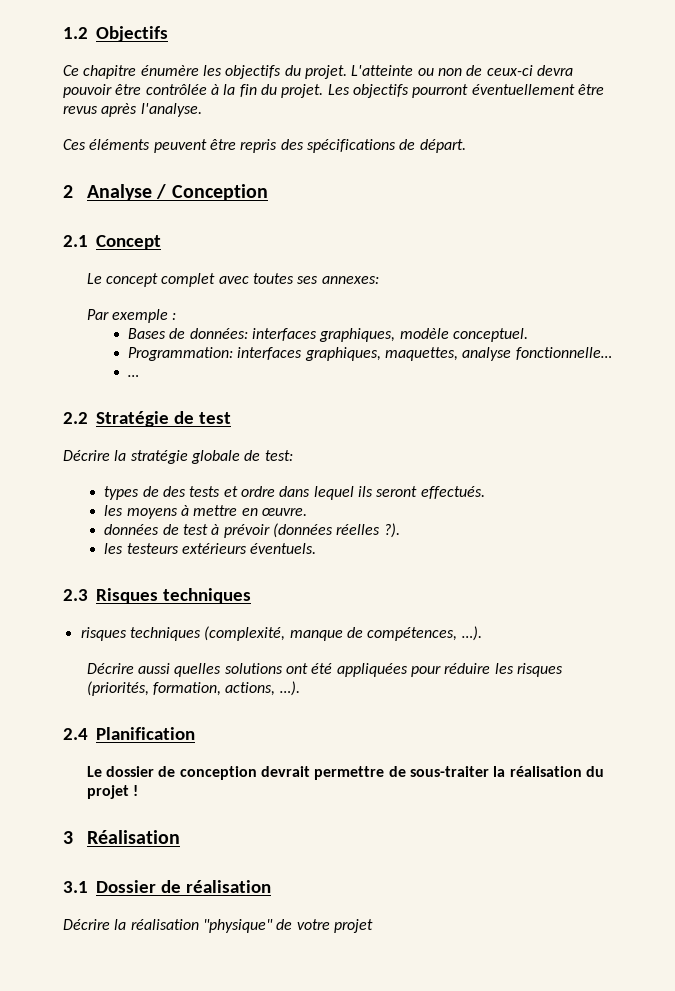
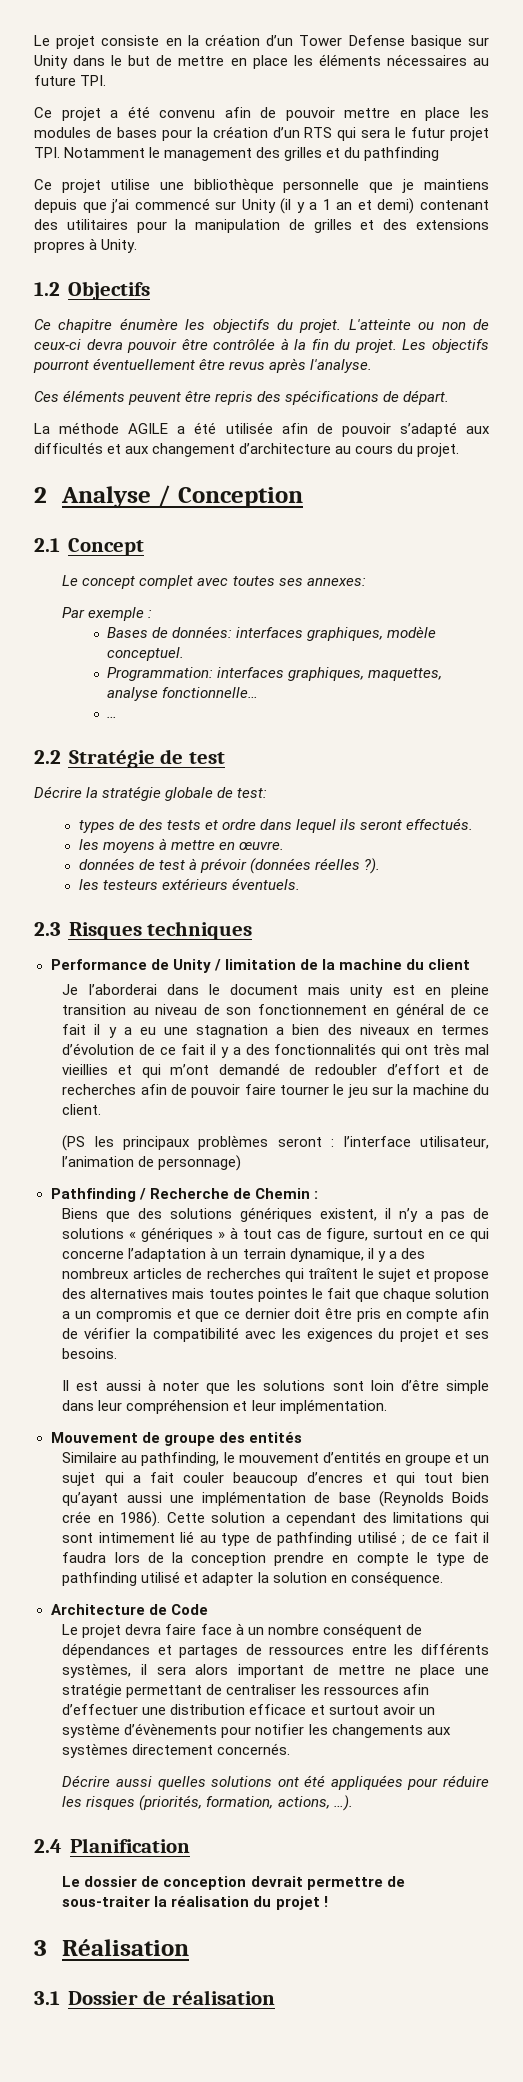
(63, 33) none -> [34,34,489,49] [34,54,489,69] [34,75,107,86] [34,106,489,121] [34,126,490,141] [34,147,440,161] [34,178,489,193] [34,198,490,214] [34,219,489,233] [34,238,138,253] Le projet consiste en la création d’un Tower Defense basique sur Unity dans le but de mettre en place les éléments nécessaires au future TPI. // Ce projet a été convenu afin de pouvoir mettre en place les modules de bases pour la création d’un RTS qui sera le futur projet TPI. Notamment le management des grilles et du pathfinding // Ce projet utilise une bibliothèque personnelle que je maintiens depuis que j’ai commencé sur Unity (il y a 1 an et demi) contenant des utilitaires pour la manipulation de grilles et des extensions propres à Unity. //
(466, 146) none -> [34,422,491,437] [34,442,460,457] // La méthode AGILE a été utilisée afin de pouvoir s’adapté aux difficultés et aux changement d’architecture au cours du projet.
[80,626,482,641] risques techniques (complexité, manque de compétences, …). -> [50,959,470,973] [62,984,489,998] [62,1003,489,1018] [62,1024,489,1038] [62,1043,490,1058] [62,1063,490,1078] [62,1084,489,1098] [62,1104,102,1115] [62,1135,490,1151] [62,1155,242,1171] [50,1188,318,1202] [62,1207,490,1222] [62,1227,490,1242] [62,1247,425,1262] [62,1268,490,1282] [62,1288,489,1302] [62,1308,489,1322] [62,1327,489,1342] [62,1348,118,1359] [62,1379,490,1394] [62,1399,387,1414] [50,1432,302,1446] [62,1451,489,1466] [62,1472,489,1486] [62,1491,489,1507] [62,1511,489,1527] [62,1531,489,1546] [62,1552,489,1566] [62,1571,443,1586] [50,1604,208,1615] [62,1623,422,1638] [62,1643,490,1658] [62,1663,490,1678] [62,1683,429,1698] [62,1704,435,1715] [62,1723,451,1738] [62,1743,291,1758] Performance de Unity / limitation de la machine du client // Je l’aborderai dans le document mais unity est en pleine transition au niveau de son fonctionnement en général de ce fait il y a eu une stagnation a bien des niveaux en termes d’évolution de ce fait il y a des fonctionnalités qui ont très mal vieillies et qui m’ont demandé de redoubler d’effort et de recherches afin de pouvoir faire tourner le jeu sur la machine du client. // (PS les principaux problèmes seront : l’interface utilisateur, l’animation de personnage) // Pathfinding / Recherche de Chemin : // Biens que des solutions génériques existent, il n’y a pas de solutions « génériques » à tout cas de figure, surtout en ce qui concerne l’adaptation à un terrain dynamique, il y a des nombreux articles de recherches qui traîtent le sujet et propose des alternatives mais toutes pointes le fait que chaque solution a un compromis et que ce dernier doit être pris en compte afin de vérifier la compatibilité avec les exigences du projet et ses besoins. // Il est aussi à noter que les solutions sont loin d’être simple dans leur compréhension et leur implémentation. // Mouvement de groupe des entités // Similaire au pathfinding, le mouvement d’entités en groupe et un sujet qui a fait couler beaucoup d’encres et qui tout bien qu’ayant aussi une implémentation de base (Reynolds Boids crée en 1986). Cette solution a cependant des limitations qui sont intimement lié au type de pathfinding utilisé ; de ce fait il faudra lors de la conception prendre en compte le type de pathfinding utilisé et adapter la solution en conséquence. // Architecture de Code // Le projet devra faire face à un nombre conséquent de dépendances et partages de ressources entre les différents systèmes, il sera alors important de mettre ne place une stratégie permettant de centraliser les ressources afin d’effectuer une distribution efficace et surtout avoir un système d’évènements pour notifier les changements aux systèmes directement concernés.
[63,919,373,933] // Décrire la réalisation "physique" de votre projet -> (275, 1997) none

